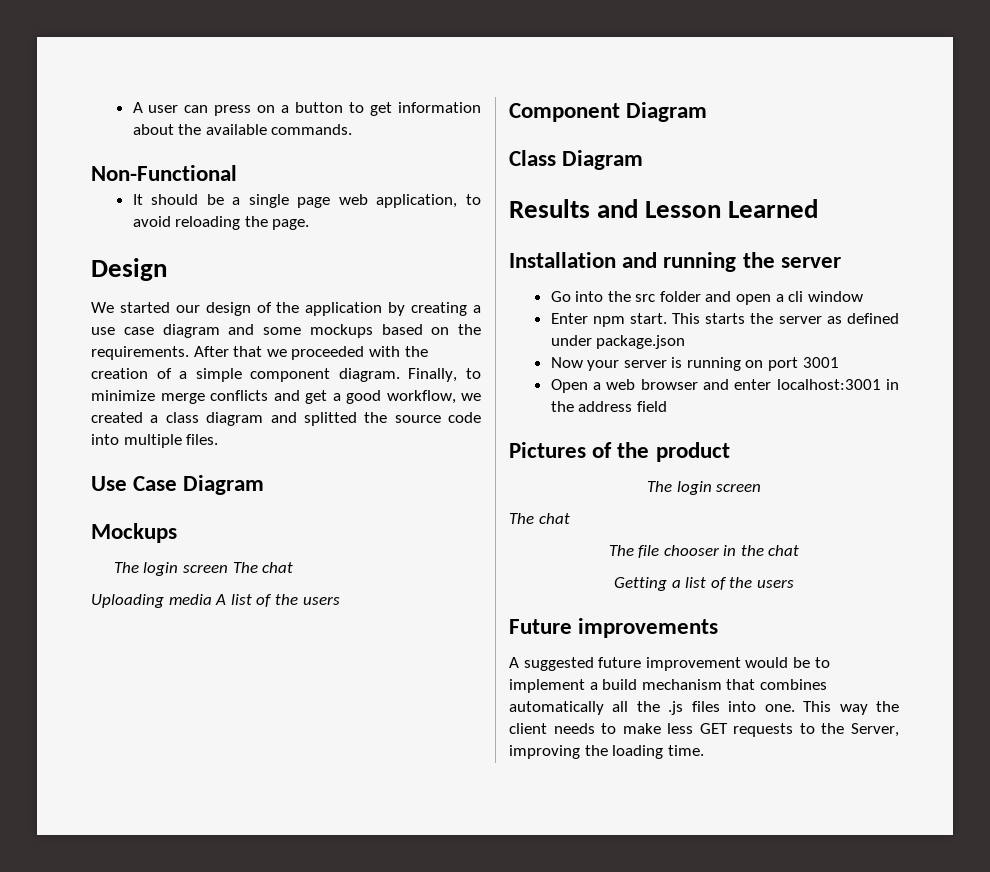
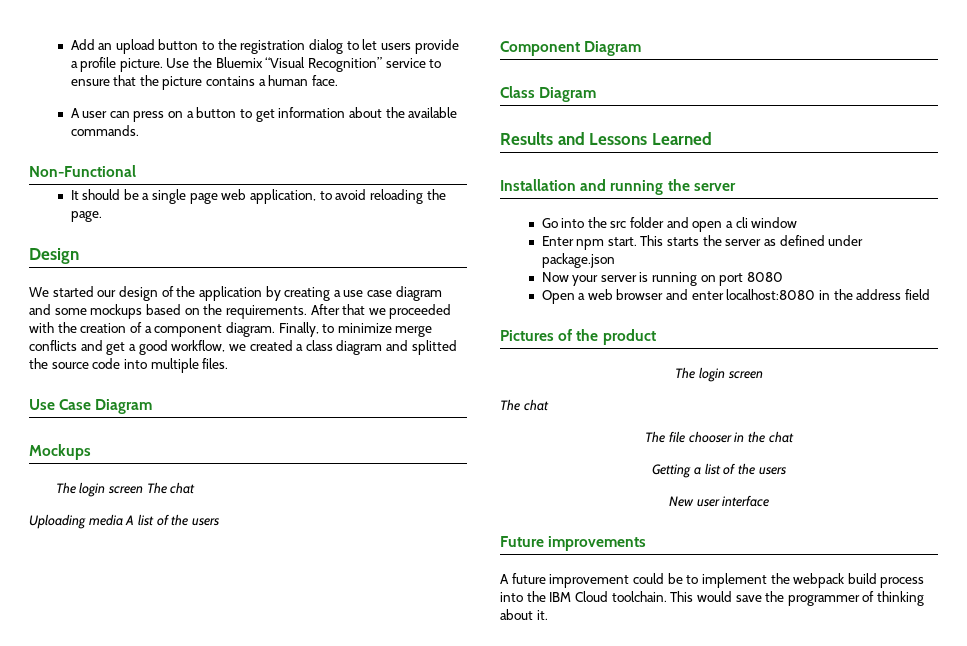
(132, 107) none -> [70,39,459,54] [70,57,442,72] [70,75,339,90] Add an upload button to the registration dialog to let users provide a profile picture. Use the Bluemix “Visual Recognition” service to ensure that the picture contains a human face. //
[195,368,242,382] simple -> (152, 329) none
[645,201,722,218] Lesson -> [589,133,648,145] Lessons
[802,357,839,368] 3001 -> [747,272,784,282] 8080
[776,379,881,390] localhost:3001 -> [726,289,816,300] localhost:8080
(794, 583) none -> [668,495,770,507] // New user interface
[523,657,594,671] suggested -> (509, 579) none
[745,657,789,668] would -> [632,573,664,584] could
[589,679,827,690] [509,701,900,715] [509,723,899,737] [509,745,704,759] a build mechanism that combines automatically all the .js files into one. This way the client needs to make less GET requests to the Server, improving the loading time. -> [770,573,925,588] [500,591,925,606] [500,609,548,620] the webpack build process into the IBM Cloud toolchain. This would save the programmer of thinking about it.

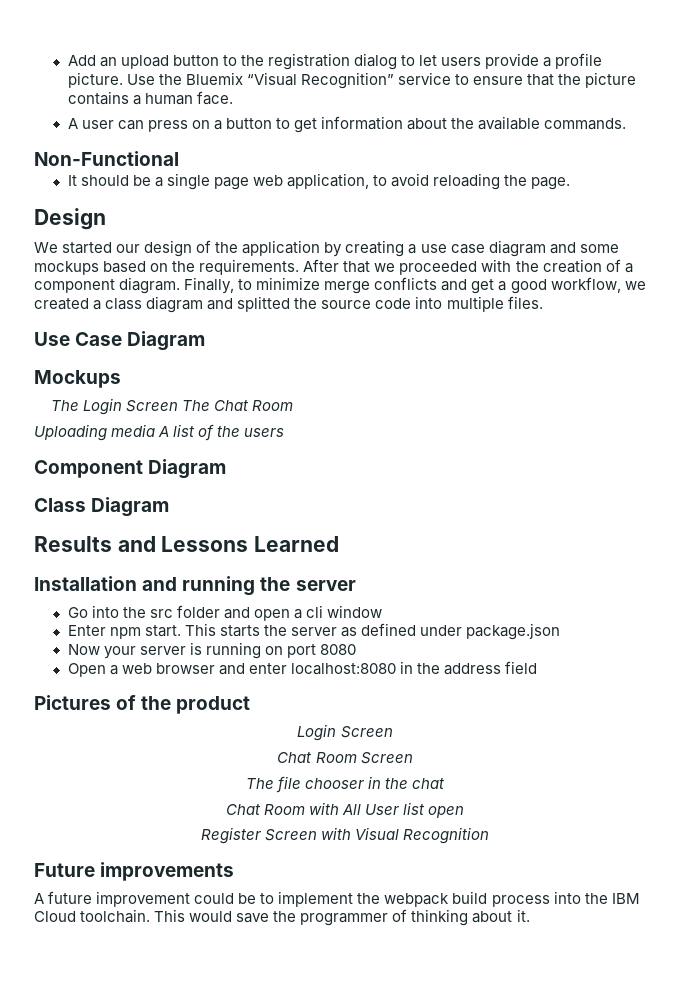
[79,482,196,497] login screen The chat -> [83,398,294,415] Login Screen The Chat Room
[675,367,763,382] [500,399,549,411] The login screen // The chat -> [297,724,393,741] [277,752,413,764] Login Screen // Chat Room Screen
[652,463,786,478] [668,495,770,507] Getting a list of the users // New user interface -> [225,802,465,818] [200,827,490,844] Chat Room with All User list open // Register Screen with Visual Recognition

